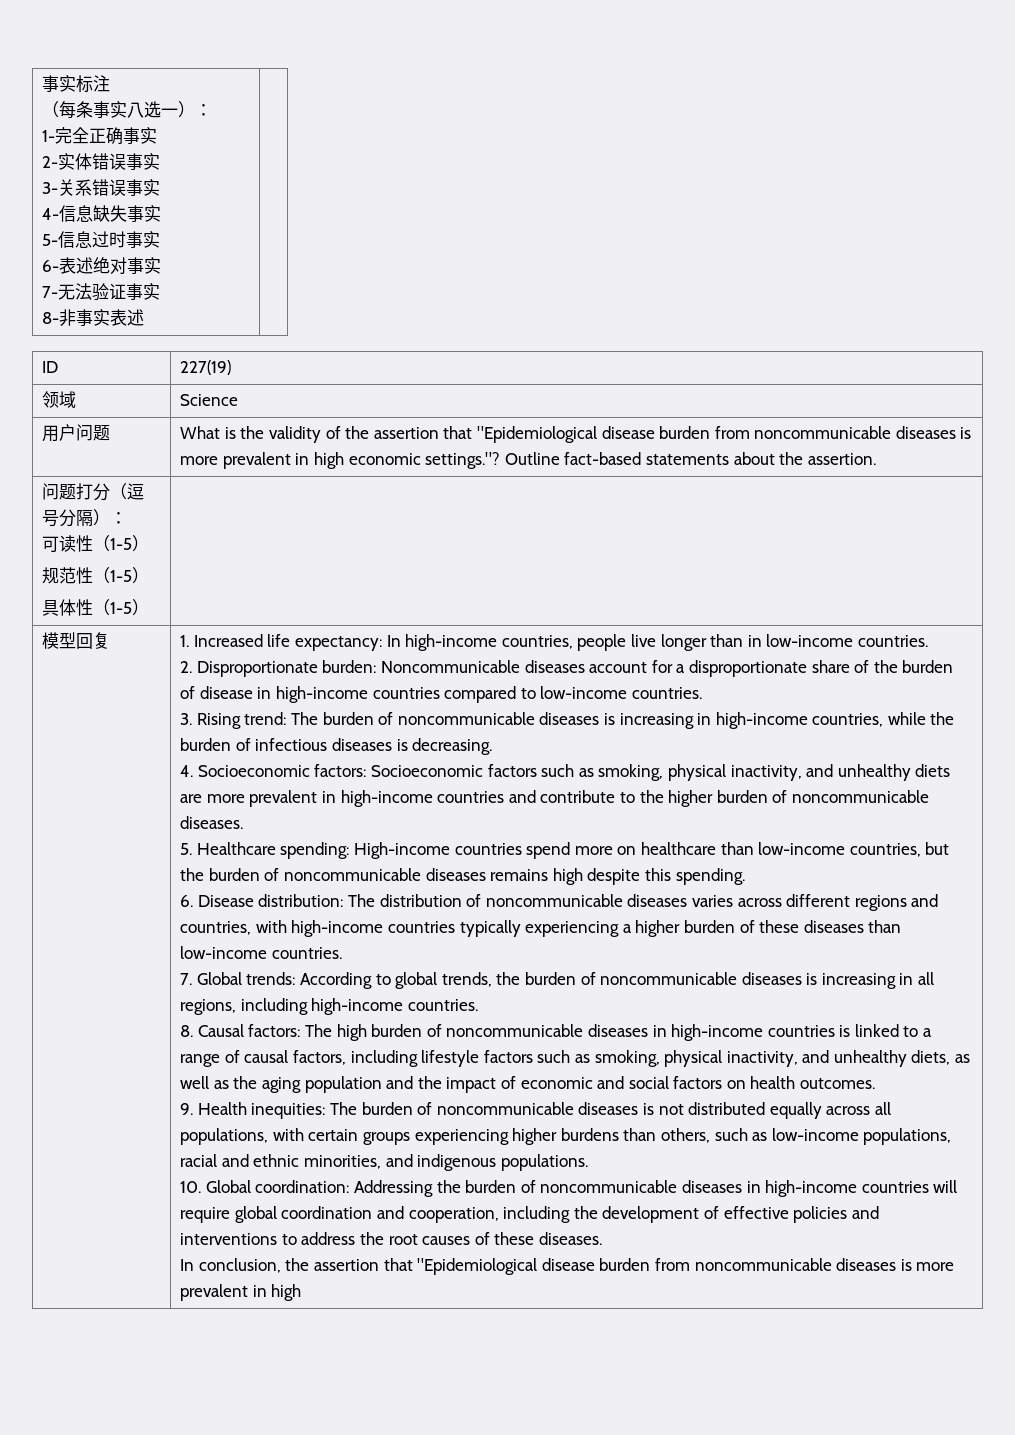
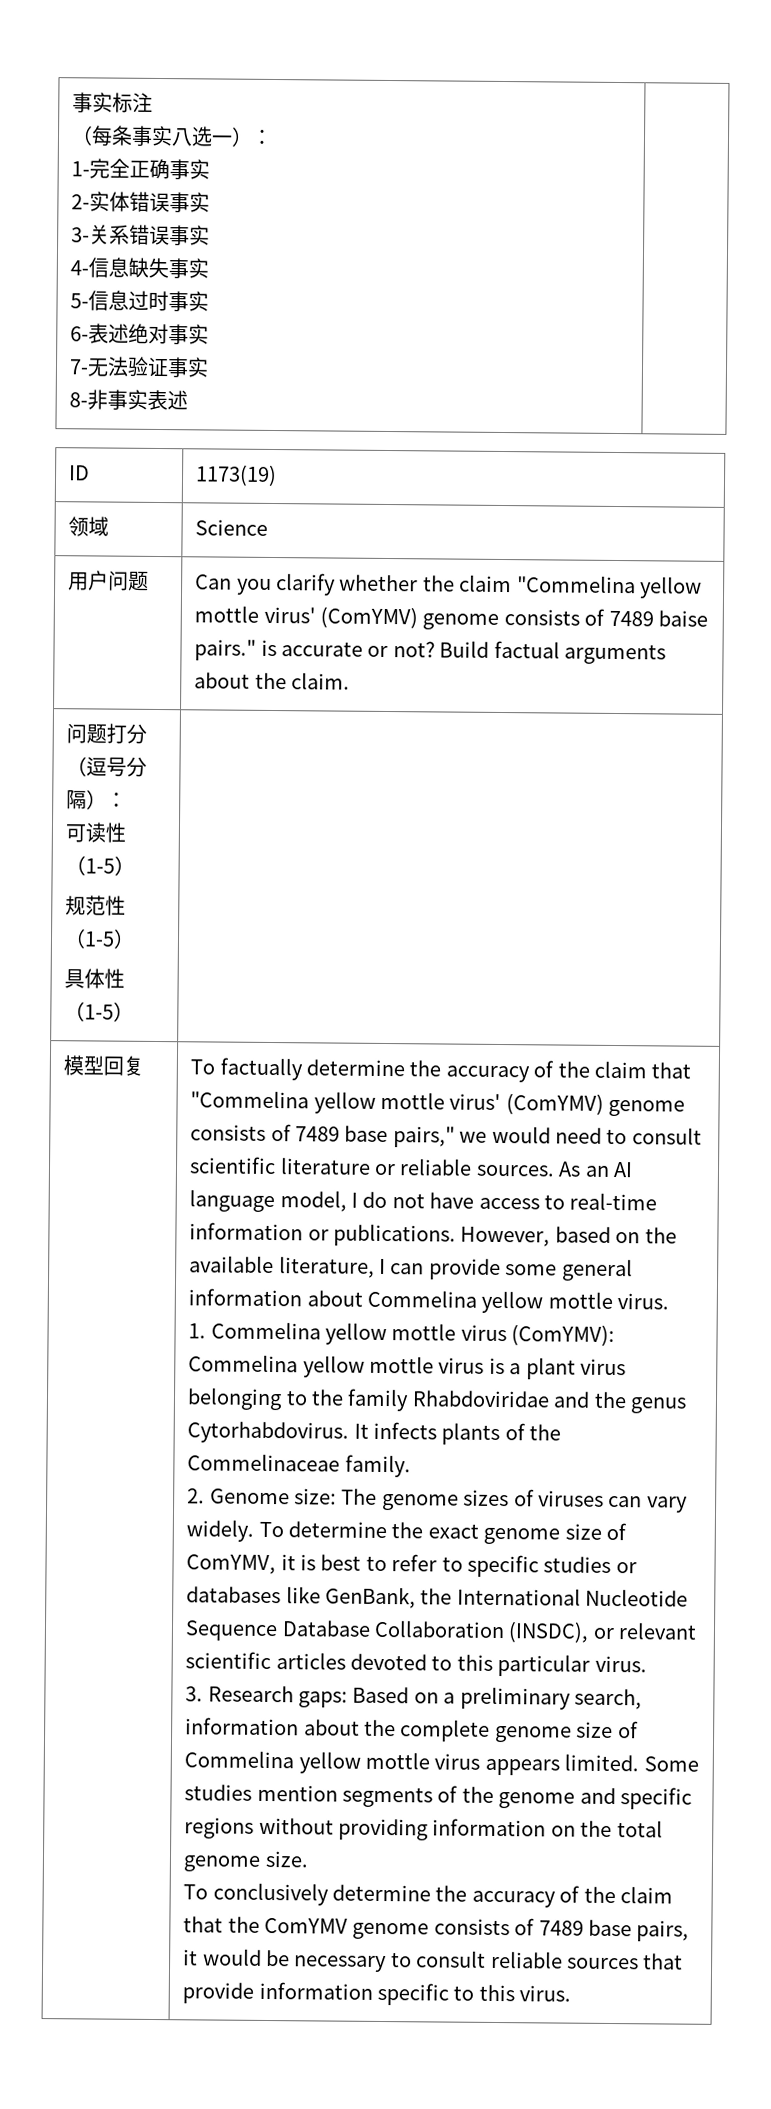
[180,360,232,375] 227(19) -> [195,464,278,487] 1173(19)
[180,426,972,443] [180,452,876,469] What is the validity of the assertion that "Epidemiological disease burden from noncommunicable diseases is more prevalent in high economic settings."? Outline fact-based statements about the assertion. -> [195,573,703,599] [194,605,709,630] [194,639,667,665] [194,672,351,690] Can you clarify whether the claim "Commelina yellow mottle virus' (ComYMV) genome consists of 7489 baise pairs." is accurate or not? Build factual arguments about the claim.
[180,634,928,651] [180,660,954,677] [180,686,702,703] [180,712,955,729] [180,738,493,755] [180,764,951,781] [180,790,929,807] [180,816,244,829] [180,842,950,859] [180,868,745,885] [180,894,939,911] [180,920,902,937] [180,946,342,959] [180,972,935,989] [180,998,478,1015] [180,1024,933,1041] [180,1050,971,1067] [180,1076,876,1093] [180,1102,891,1119] [180,1128,952,1145] [180,1154,588,1171] [180,1180,958,1197] [180,1206,879,1223] [180,1232,602,1245] [180,1258,955,1275] [180,1284,302,1301] 1. Increased life expectancy: In high-income countries, people live longer than in low-income countries. // 2. Disproportionate burden: Noncommunicable diseases account for a disproportionate share of the burden of disease in high-income countries compared to low-income countries. // 3. Rising trend: The burden of noncommunicable diseases is increasing in high-income countries, while the burden of infectious diseases is decreasing. // 4. Socioeconomic factors: Socioeconomic factors such as smoking, physical inactivity, and unhealthy diets are more prevalent in high-income countries and contribute to the higher burden of noncommunicable diseases. // 5. Healthcare spending: High-income countries spend more on healthcare than low-income countries, but the burden of noncommunicable diseases remains high despite this spending. // 6. Disease distribution: The distribution of noncommunicable diseases varies across different regions and countries, with high-income countries typically experiencing a higher burden of these diseases than low-income countries. // 7. Global trends: According to global trends, the burden of noncommunicable diseases is increasing in all regions, including high-income countries. // 8. Causal factors: The high burden of noncommunicable diseases in high-income countries is linked to a range of causal factors, including lifestyle factors such as smoking, physical inactivity, and unhealthy diets, as well as the aging population and the impact of economic and social factors on health outcomes. // 9. Health inequities: The burden of noncommunicable diseases is not distributed equally across all populations, with certain groups experiencing higher burdens than others, such as low-income populations, racial and ethnic minorities, and indigenous populations. // 10. Global coordination: Addressing the burden of noncommunicable diseases in high-income countries will require global coordination and cooperation, including the development of effective policies and interventions to address the root causes of these diseases. // In conclusion, the assertion that "Epidemiological disease burden from noncommunicable diseases is more prevalent in high -> [190,1057,692,1083] [190,1090,686,1117] [190,1123,702,1148] [189,1156,634,1178] [189,1189,658,1213] [189,1222,677,1247] [189,1255,633,1282] [188,1288,670,1314] [188,1321,616,1347] [188,1354,627,1380] [187,1387,688,1414] [187,1421,562,1446] [187,1453,411,1478] [187,1488,688,1513] [186,1519,628,1545] [186,1554,637,1578] [186,1586,689,1609] [185,1619,698,1643] [185,1651,647,1677] [185,1685,643,1710] [185,1717,639,1743] [184,1750,699,1776] [184,1784,693,1810] [184,1817,663,1841] [183,1850,309,1872] [183,1882,674,1908] [183,1916,690,1942] [183,1948,684,1973] [182,1981,572,2006] To factually determine the accuracy of the claim that "Commelina yellow mottle virus' (ComYMV) genome consists of 7489 base pairs," we would need to consult scientific literature or reliable sources. As an AI language model, I do not have access to real-time information or publications. However, based on the available literature, I can provide some general information about Commelina yellow mottle virus. // 1. Commelina yellow mottle virus (ComYMV): Commelina yellow mottle virus is a plant virus belonging to the family Rhabdoviridae and the genus Cytorhabdovirus. It infects plants of the Commelinaceae family. // 2. Genome size: The genome sizes of viruses can vary widely. To determine the exact genome size of ComYMV, it is best to refer to specific studies or databases like GenBank, the International Nucleotide Sequence Database Collaboration (INSDC), or relevant scientific articles devoted to this particular virus. // 3. Research gaps: Based on a preliminary search, information about the complete genome size of Commelina yellow mottle virus appears limited. Some studies mention segments of the genome and specific regions without providing information on the total genome size. // To conclusively determine the accuracy of the claim that the ComYMV genome consists of 7489 base pairs, it would be necessary to consult reliable sources that provide information specific to this virus.

